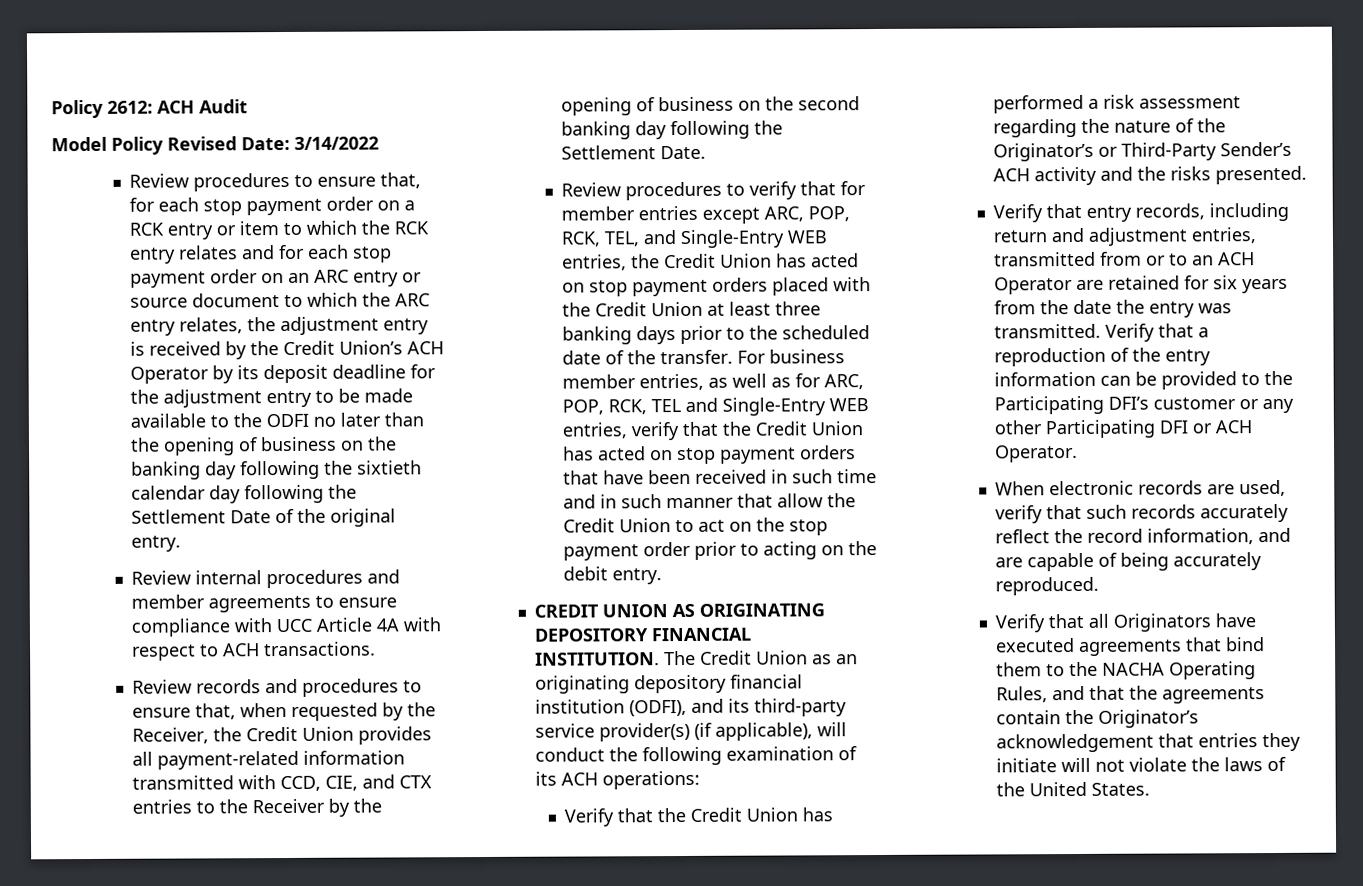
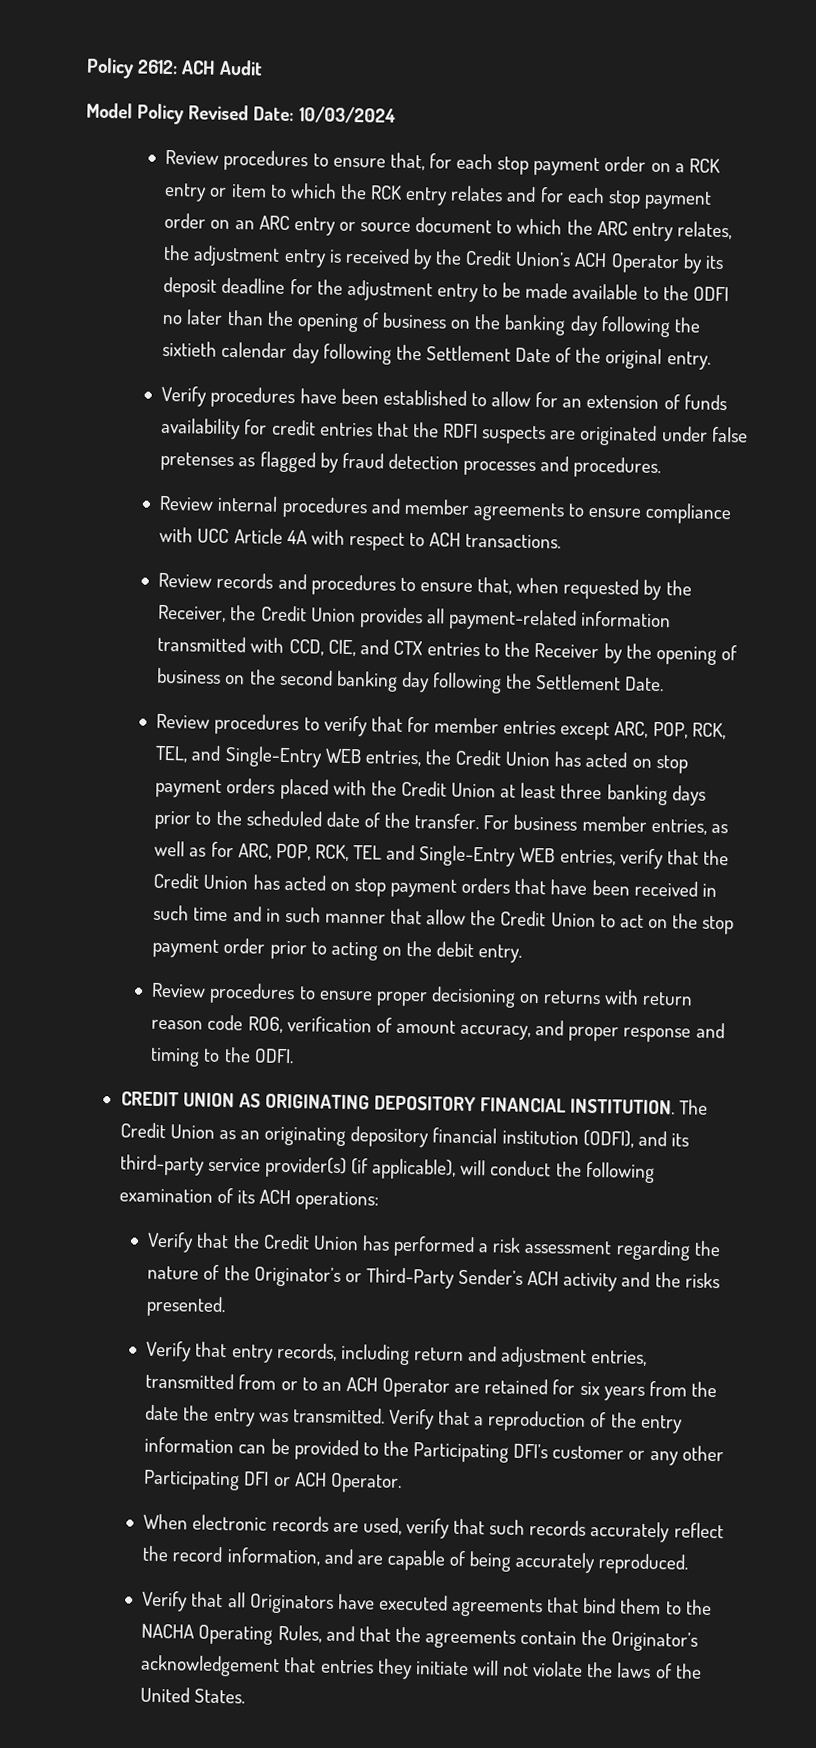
[294,136,379,150] 3/14/2022 -> [298,106,396,124] 10/03/2024
(182, 543) none -> [161,385,727,411] [161,417,748,446] [160,451,662,479] // Verify procedures have been established to allow for an extension of funds availability for credit entries that the RDFI suspects are originated under false pretenses as flagged by fraud detection processes and procedures.
(663, 576) none -> [151,982,694,1008] [151,1014,725,1043] [150,1047,294,1067] // Review procedures to ensure proper decisioning on returns with return reason code RO6, verification of amount accuracy, and proper response and timing to the ODFI.

